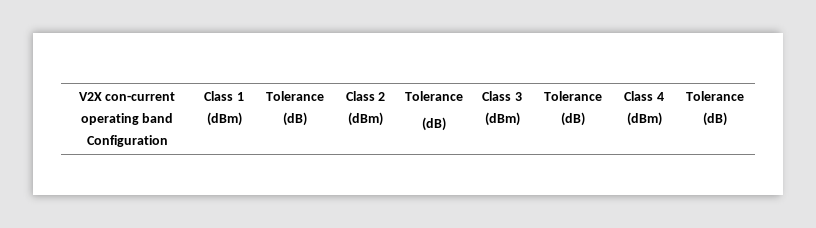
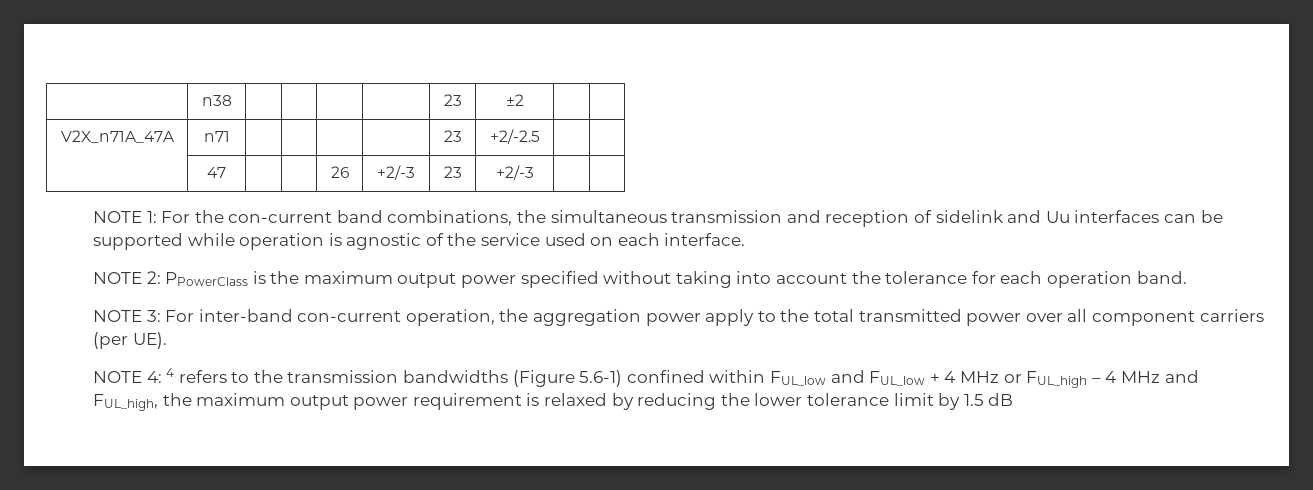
[78,92,176,101] [80,113,174,125] [86,135,168,147] [204,91,244,101] [206,112,242,126] [265,91,324,101] [282,112,307,126] [345,91,386,101] [348,112,383,126] [405,91,463,101] [422,117,446,131] [482,91,522,101] [484,112,520,126] [544,91,602,101] [561,112,585,126] [624,91,664,101] [626,112,662,126] [686,91,744,101] [703,112,727,126] V2X con-current operating band Configuration | Class 1 (dBm) | Tolerance (dB) | Class 2 (dBm) | Tolerance // (dB) | Class 3 (dBm) | Tolerance (dB) | Class 4 (dBm) | Tolerance (dB) -> [201,95,232,106] [443,94,462,106] [505,94,524,106] [60,130,175,143] [203,131,230,142] [443,130,462,142] [489,129,540,144] [207,167,226,178] [330,166,349,178] [377,165,415,180] [443,166,462,178] [495,165,534,180] [92,210,1223,227] [92,233,746,250] [92,271,1187,288] [92,309,1264,326] [92,332,167,349] [92,368,1199,388] [92,393,1014,411] | n38 | | | | | 23 | ±2 | | // V2X_n71A_47A | n71 | | | | | 23 | +2/-2.5 | | // | 47 | | | 26 | +2/-3 | 23 | +2/-3 | | // NOTE 1: For the con-current band combinations, the simultaneous transmission and reception of sidelink and Uu interfaces can be supported while operation is agnostic of the service used on each interface. // NOTE 2: PPowerClass is the maximum output power specified without taking into account the tolerance for each operation band. // NOTE 3: For inter-band con-current operation, the aggregation power apply to the total transmitted power over all component carriers (per UE). // NOTE 4: 4 refers to the transmission bandwidths (Figure 5.6-1) confined within FUL_low and FUL_low + 4 MHz or FUL_high – 4 MHz and FUL_high, the maximum output power requirement is relaxed by reducing the lower tolerance limit by 1.5 dB

